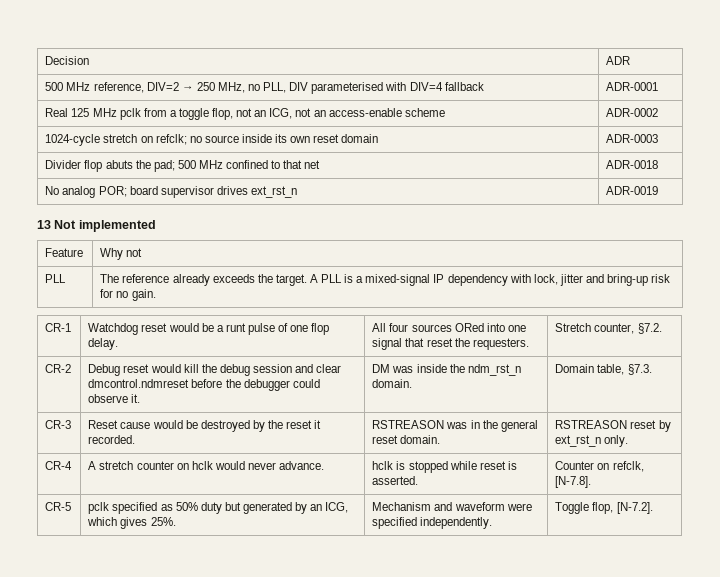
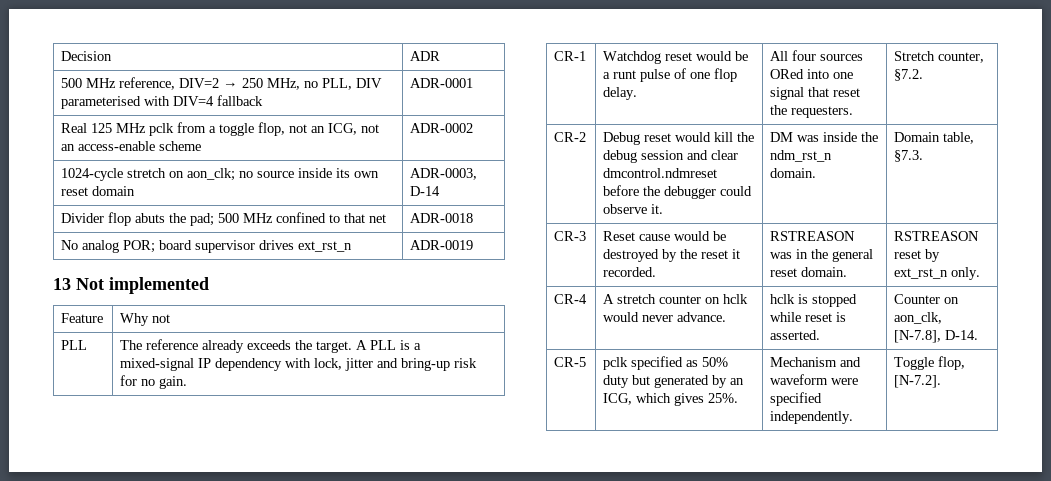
[155,134,187,145] refclk; -> [187,168,236,181] aon_clk;
[606,134,659,143] ADR-0003 -> [410,168,478,180] [410,186,441,196] ADR-0003, D-14
[612,461,644,472] [555,476,592,488] refclk, [N-7.8]. -> [894,312,943,324] [894,330,979,343] aon_clk, [N-7.8], D-14.

